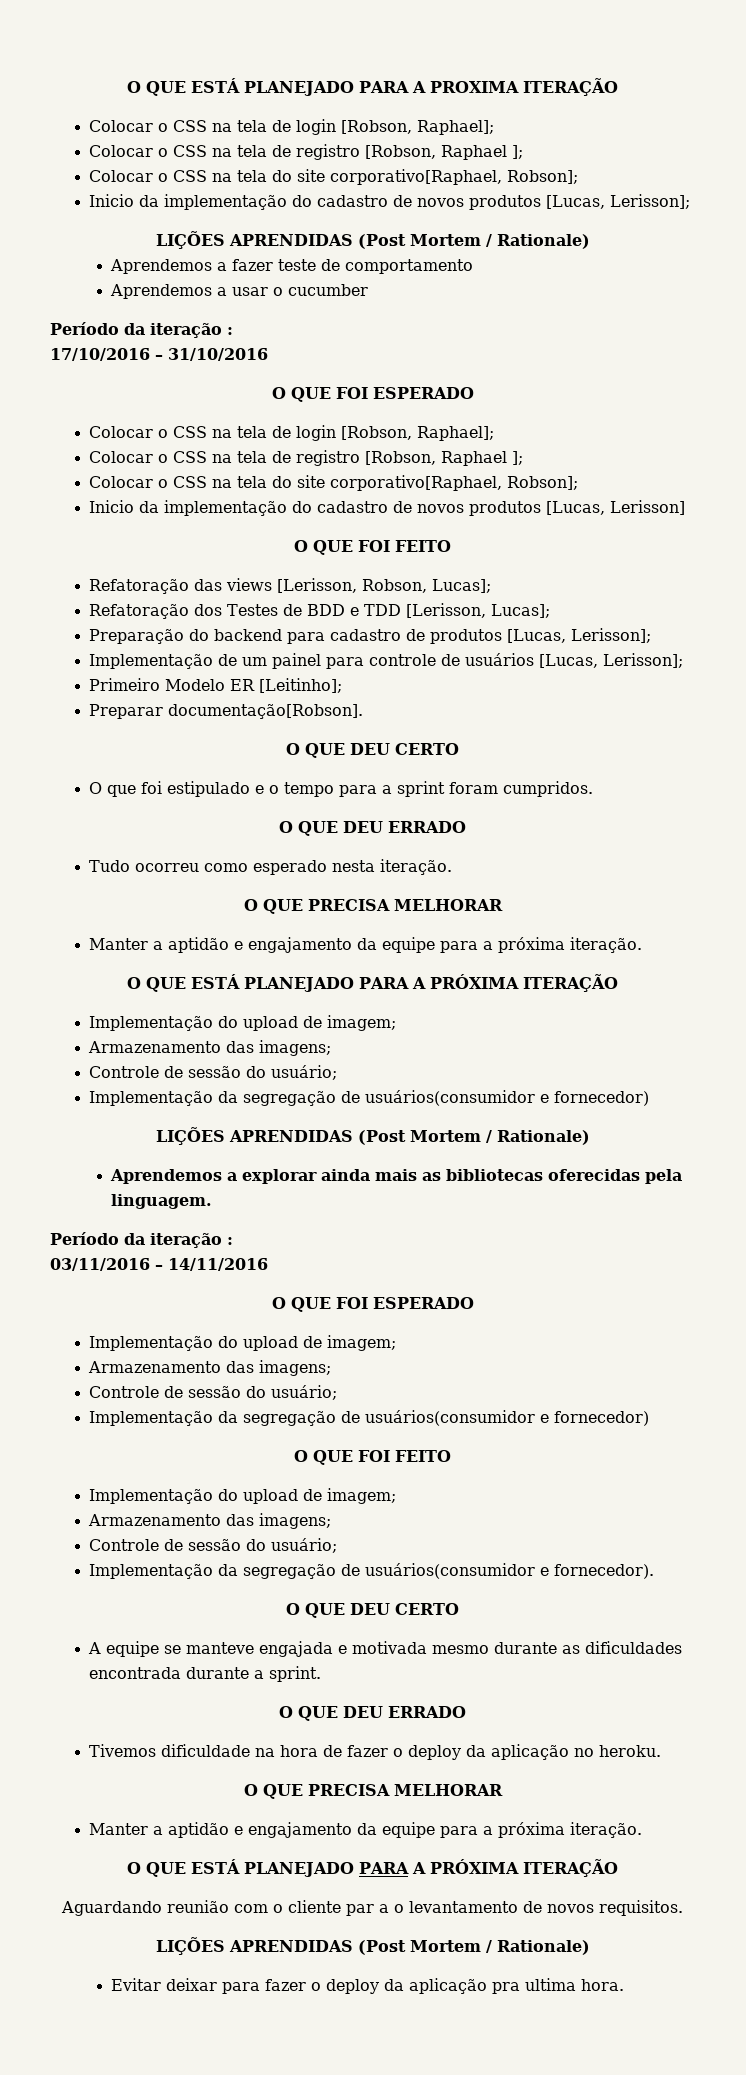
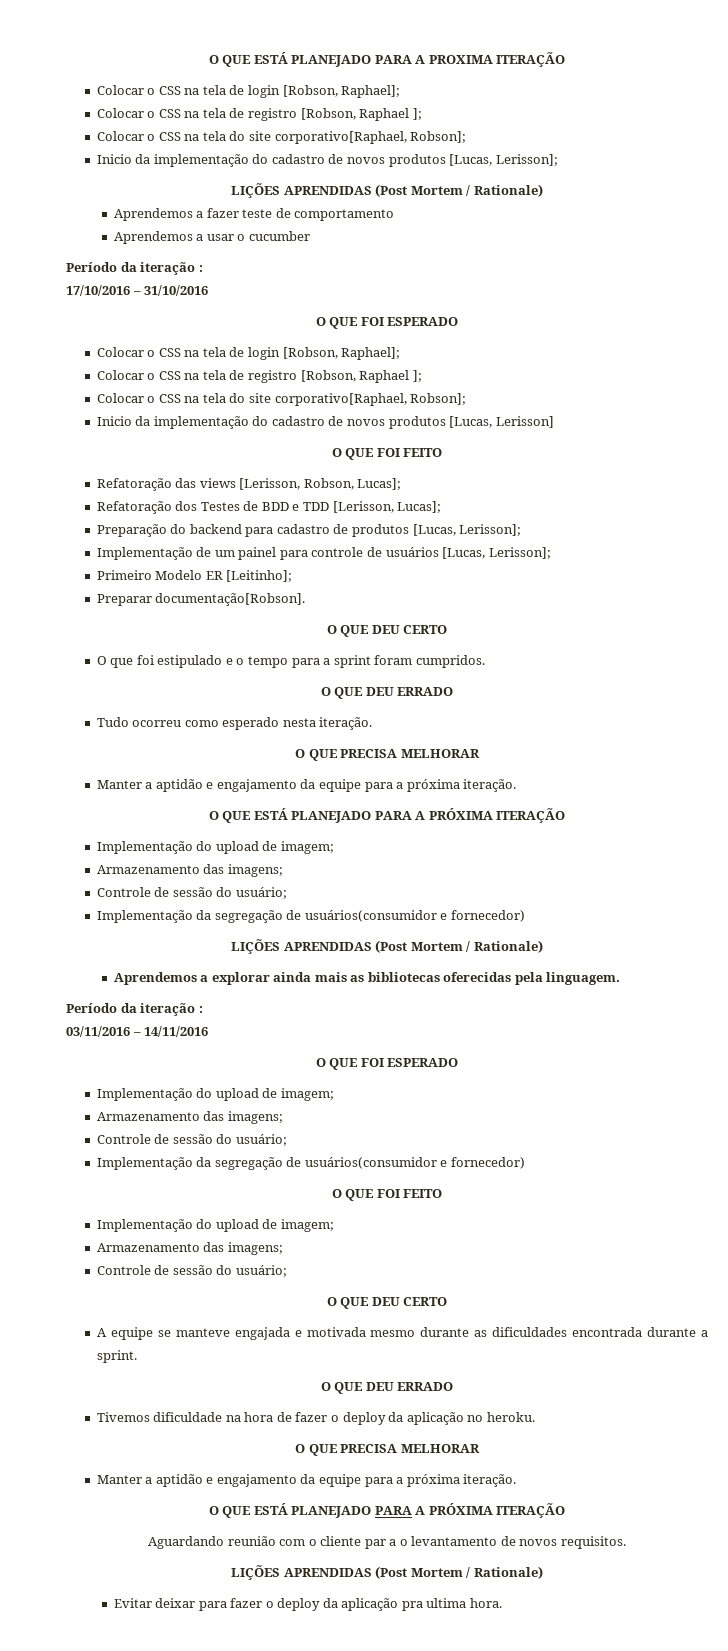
[89,1563,655,1579] // Implementação da segregação de usuários(consumidor e fornecedor). -> (287, 1271) none

